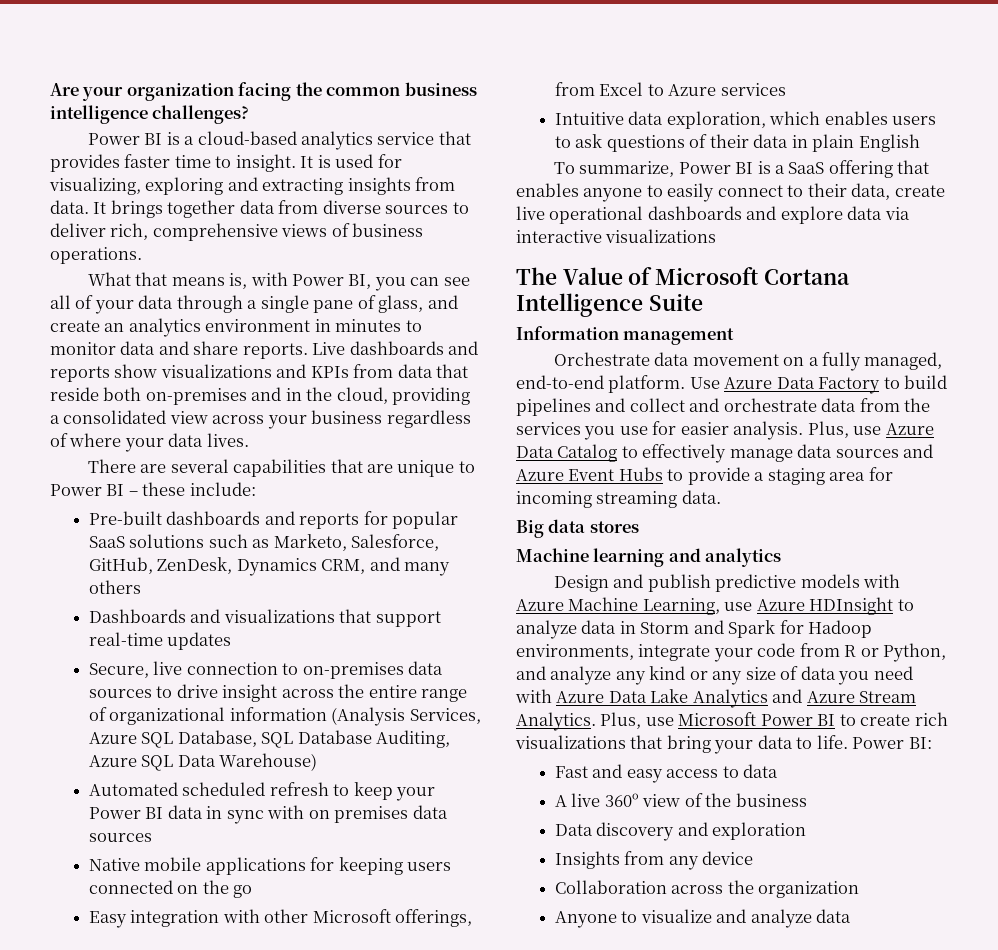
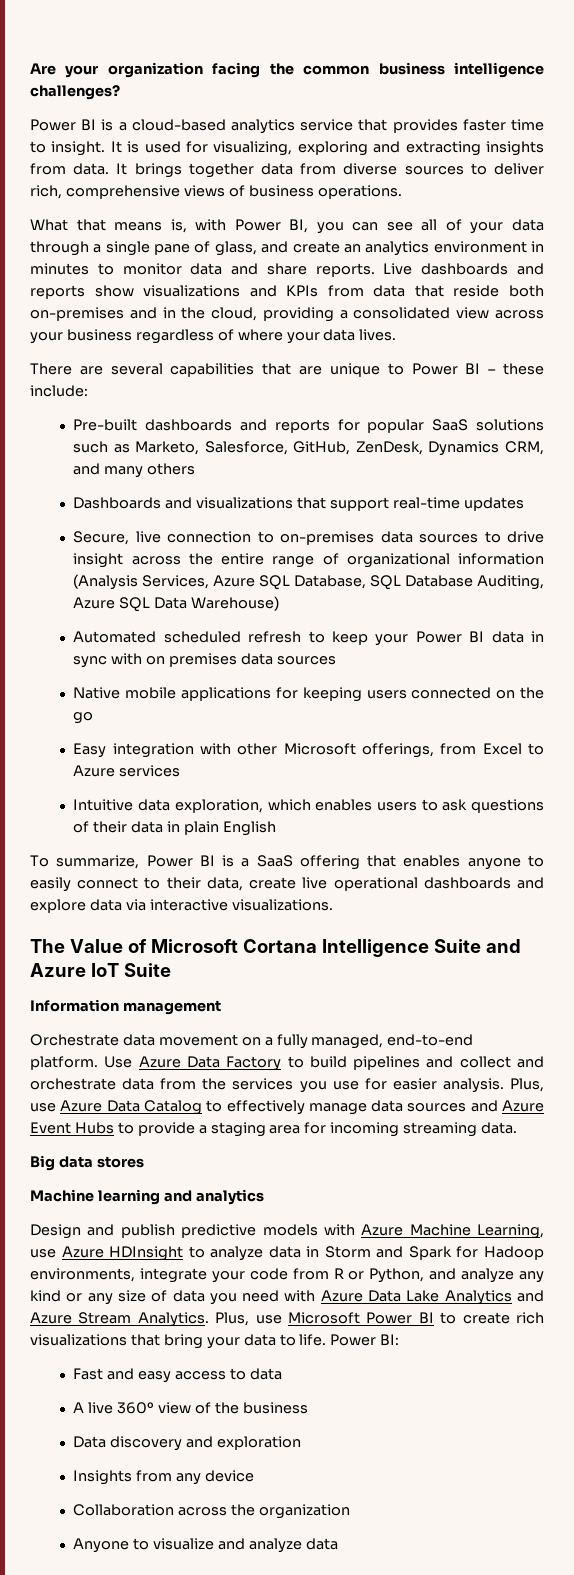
[605,229,717,243] visualizations -> [231,899,333,911] visualizations.
(703, 302) none -> [485,939,521,953] [30,963,171,977] and Azure IoT Suite

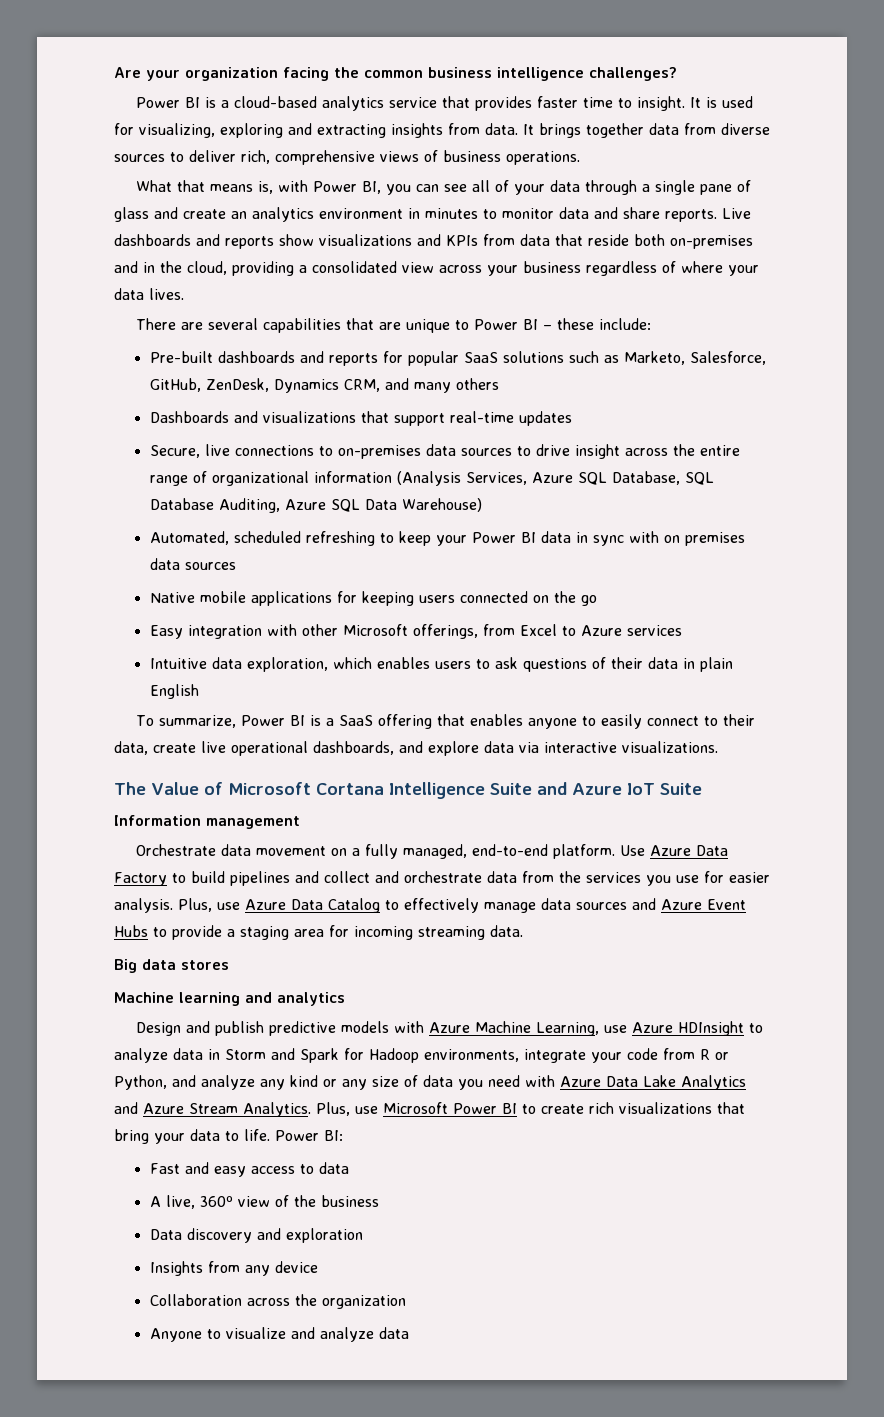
[214,241,257,256] glass, -> [114,207,149,222] glass
[167,531,252,543] connection -> [234,445,314,456] connections
[73,631,302,643] Automated scheduled refresh -> [149,531,375,546] Automated, scheduled refreshing
[423,877,511,889] dashboards -> [313,741,394,755] dashboards,
[88,1402,114,1414] live -> [165,1195,195,1209] live,

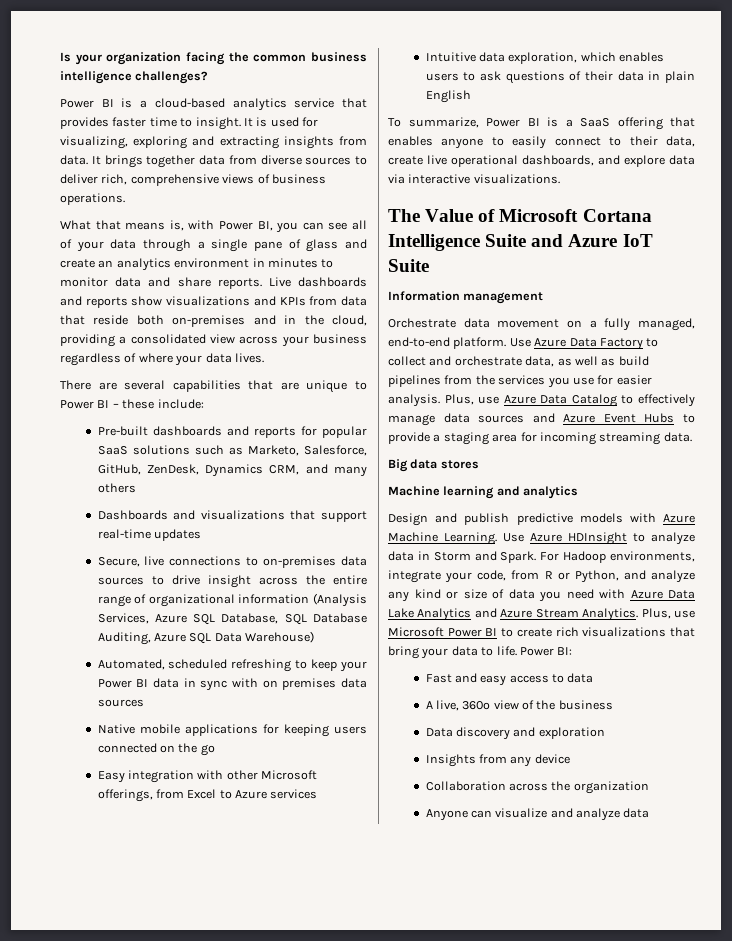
[114,67,141,78] Are -> [60,52,71,62] Is
[191,871,517,886] build pipelines and collect and orchestrate data -> [388,356,649,367] [388,375,441,387] collect and orchestrate data, as well as build pipelines
[536,1022,628,1036] Learning, use -> [444,532,524,545] Learning. Use
[300,1048,364,1063] Spark for -> [500,551,560,563] Spark. For
[627,1048,658,1060] code -> [477,570,507,581] code,
[342,1079,367,1090] any -> (458, 595) none
[206,1329,221,1339] to -> [470,810,492,818] can

